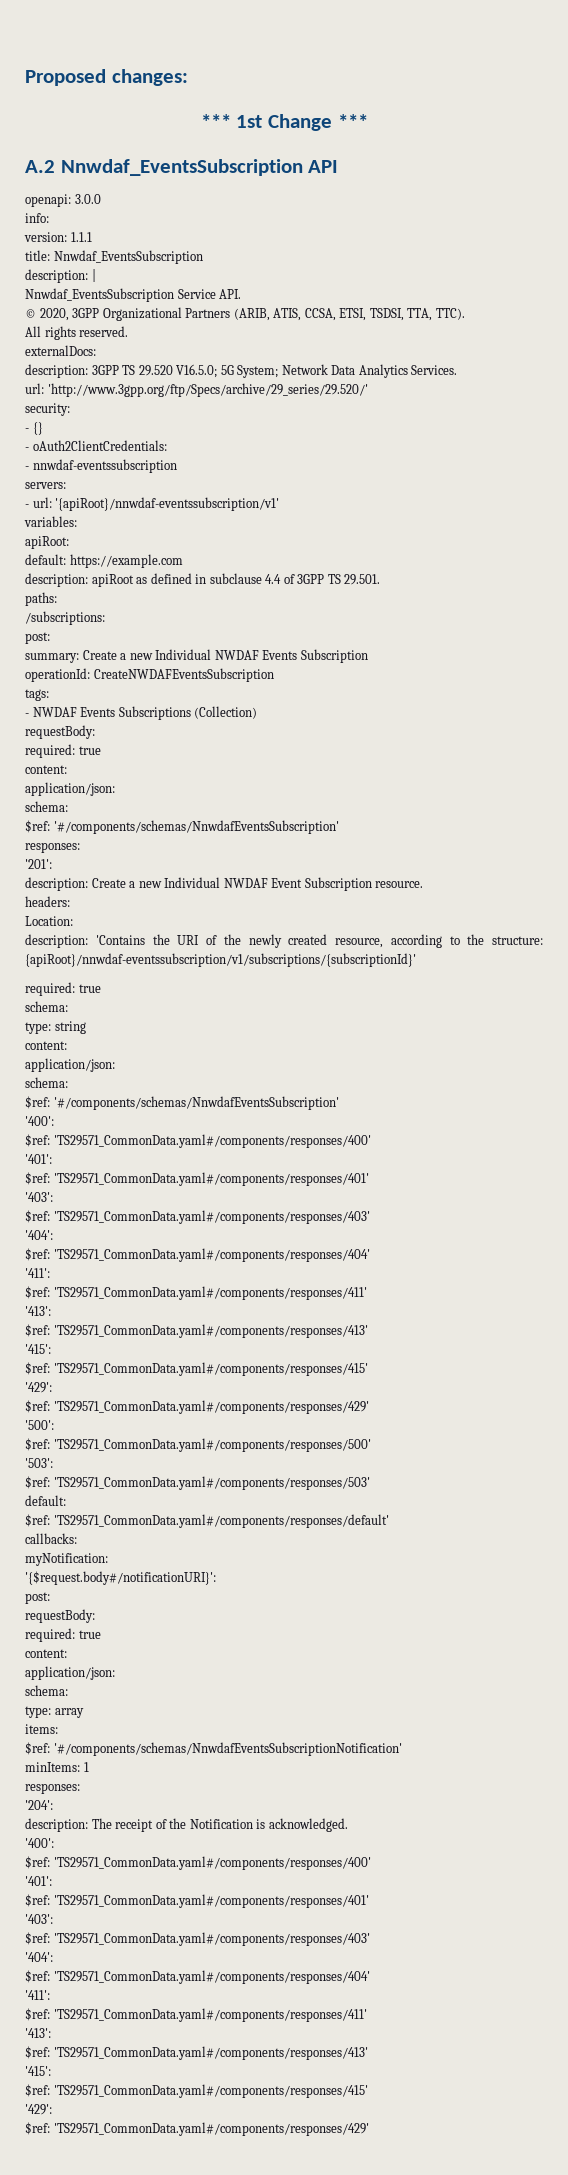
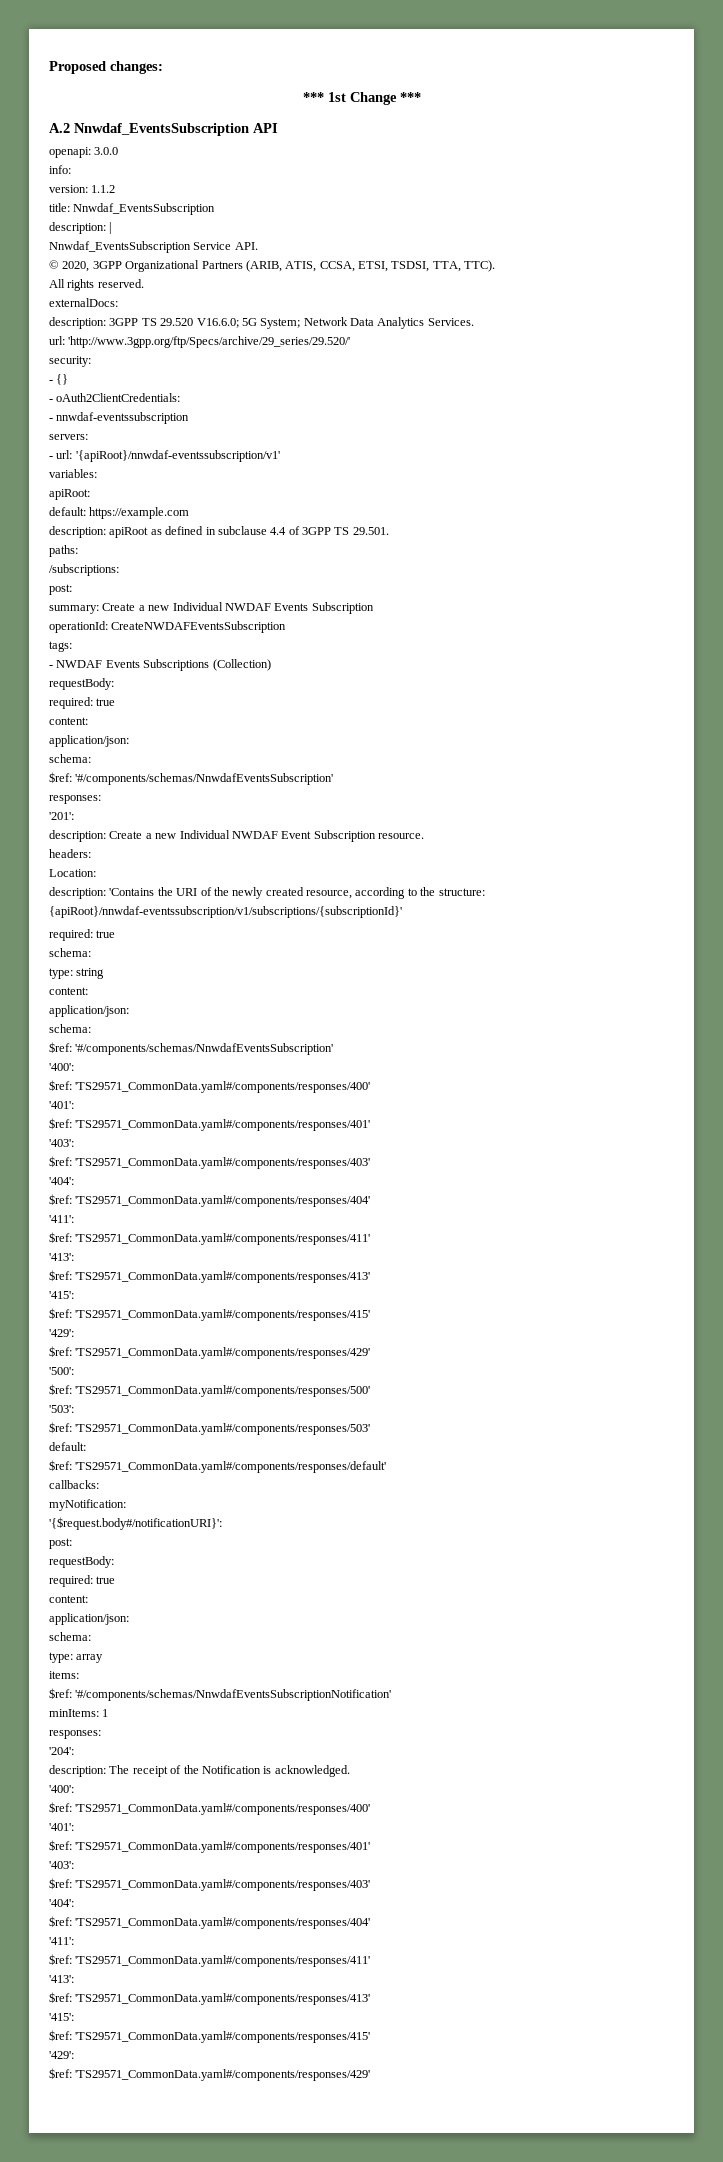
[70,232,92,242] 1.1.1 -> [91,185,116,193] 1.1.2
[176,364,218,378] V16.5.0; -> [196,318,239,328] V16.6.0;

